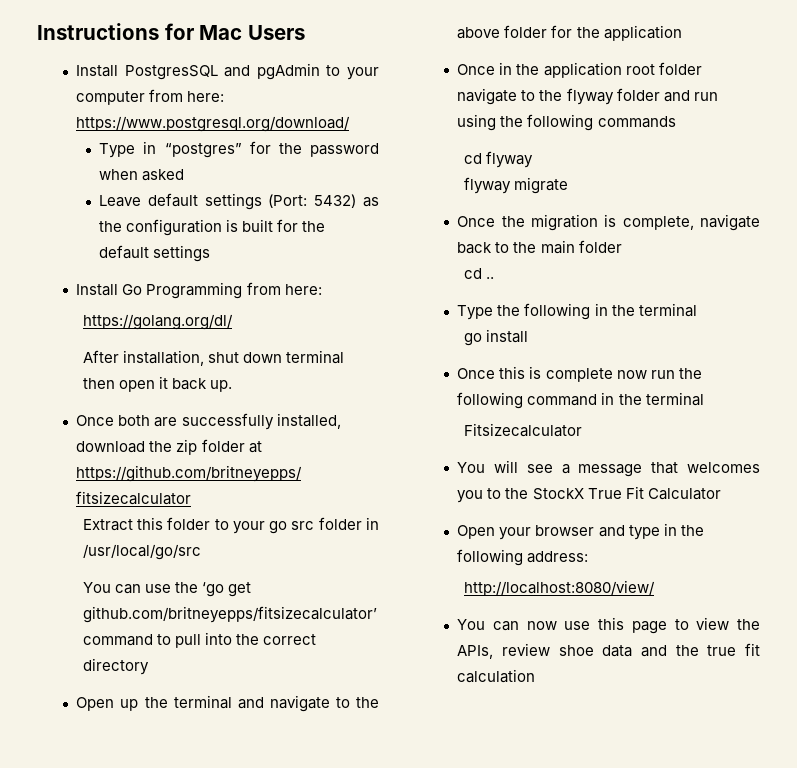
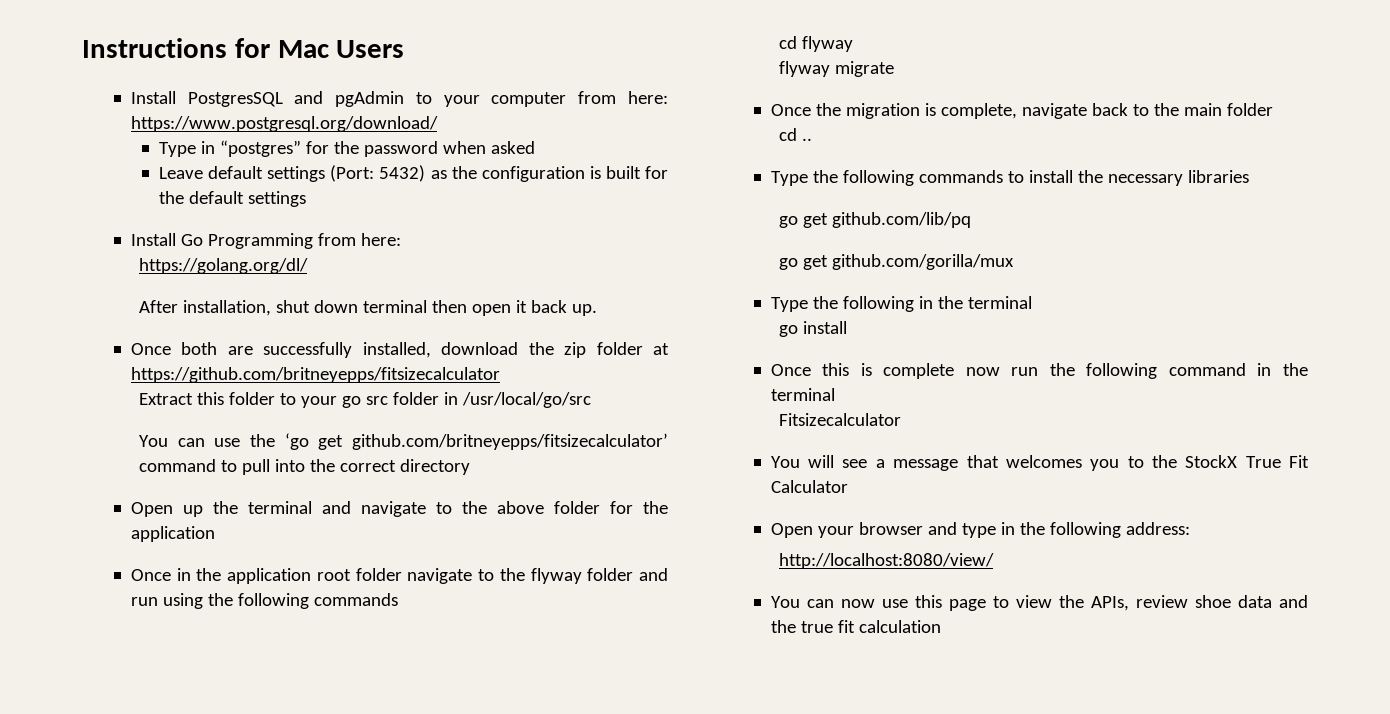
(494, 278) none -> [770,170,1249,186] [778,212,971,228] [778,254,1014,270] // Type the following commands to install the necessary libraries // go get github.com/lib/pq // go get github.com/gorilla/mux

